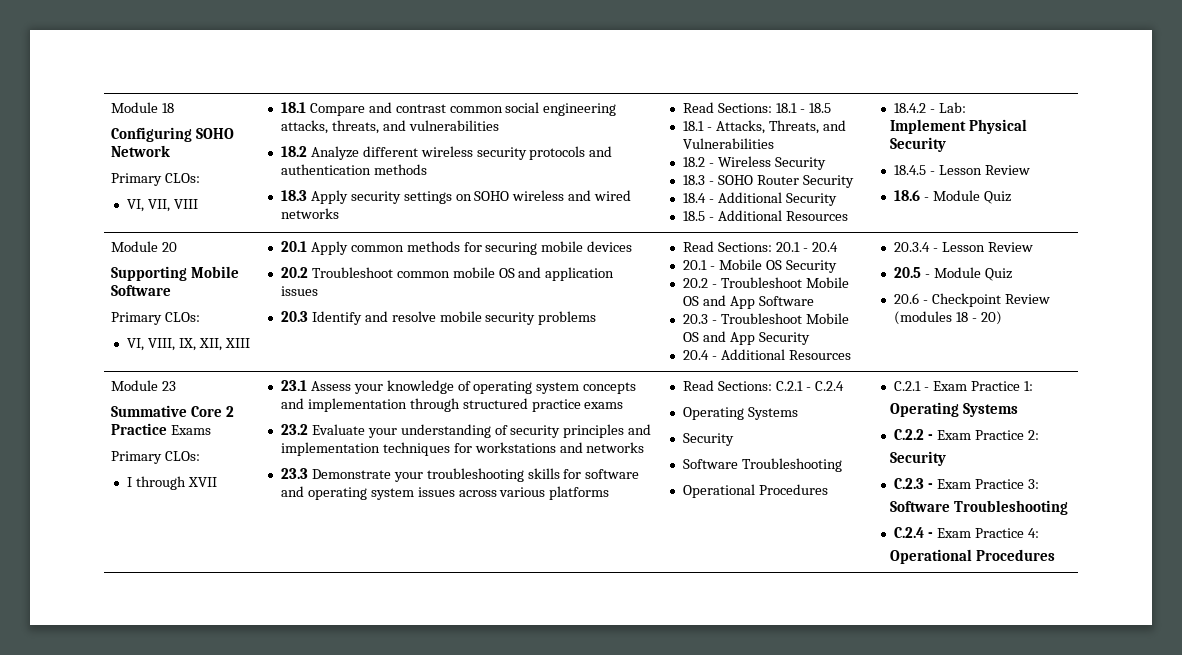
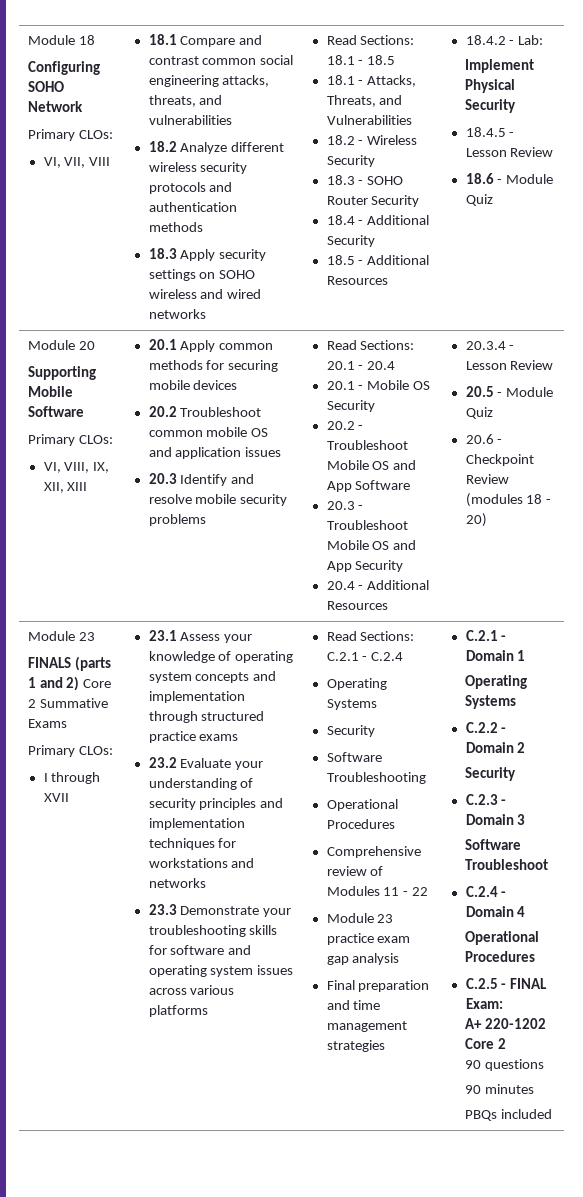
[110,405,234,417] [110,423,167,435] Summative Core 2 Practice -> [27,656,111,671] [27,676,112,691] [27,698,108,708] FINALS (parts 1 and 2) Core 2 Summative
[893,381,1033,391] | C.2.1 - Exam Practice 1: -> [326,846,421,858] [326,866,384,876] [326,886,429,896] [326,913,394,923] [326,933,411,945] [326,953,400,965] [326,980,430,992] [326,1000,381,1010] [326,1021,407,1032] [326,1040,385,1052] [465,630,507,641] [465,650,526,661] // Comprehensive review of Modules 11 - 22 // Module 23 practice exam gap analysis // Final preparation and time management strategies | C.2.1 - Domain 1
[936,430,1039,440] Exam Practice 2: -> [465,742,526,753] Domain 2
[936,479,1039,489] [889,500,1068,515] Exam Practice 3: // Software Troubleshooting -> [465,814,526,825] [464,839,521,850] [464,859,548,870] Domain 3 // Software Troubleshoot
[936,528,1039,538] [889,549,1055,564] Exam Practice 4: // Operational Procedures -> [465,906,526,917] [464,931,539,945] [464,951,535,962] [465,978,548,989] [465,998,503,1009] [464,1018,546,1029] [464,1038,506,1049] [464,1059,544,1071] [464,1084,534,1094] [464,1109,552,1121] Domain 4 // Operational Procedures // C.2.5 - FINAL Exam: // A+ 220-1202 Core 2 // 90 questions // 90 minutes // PBQs included

